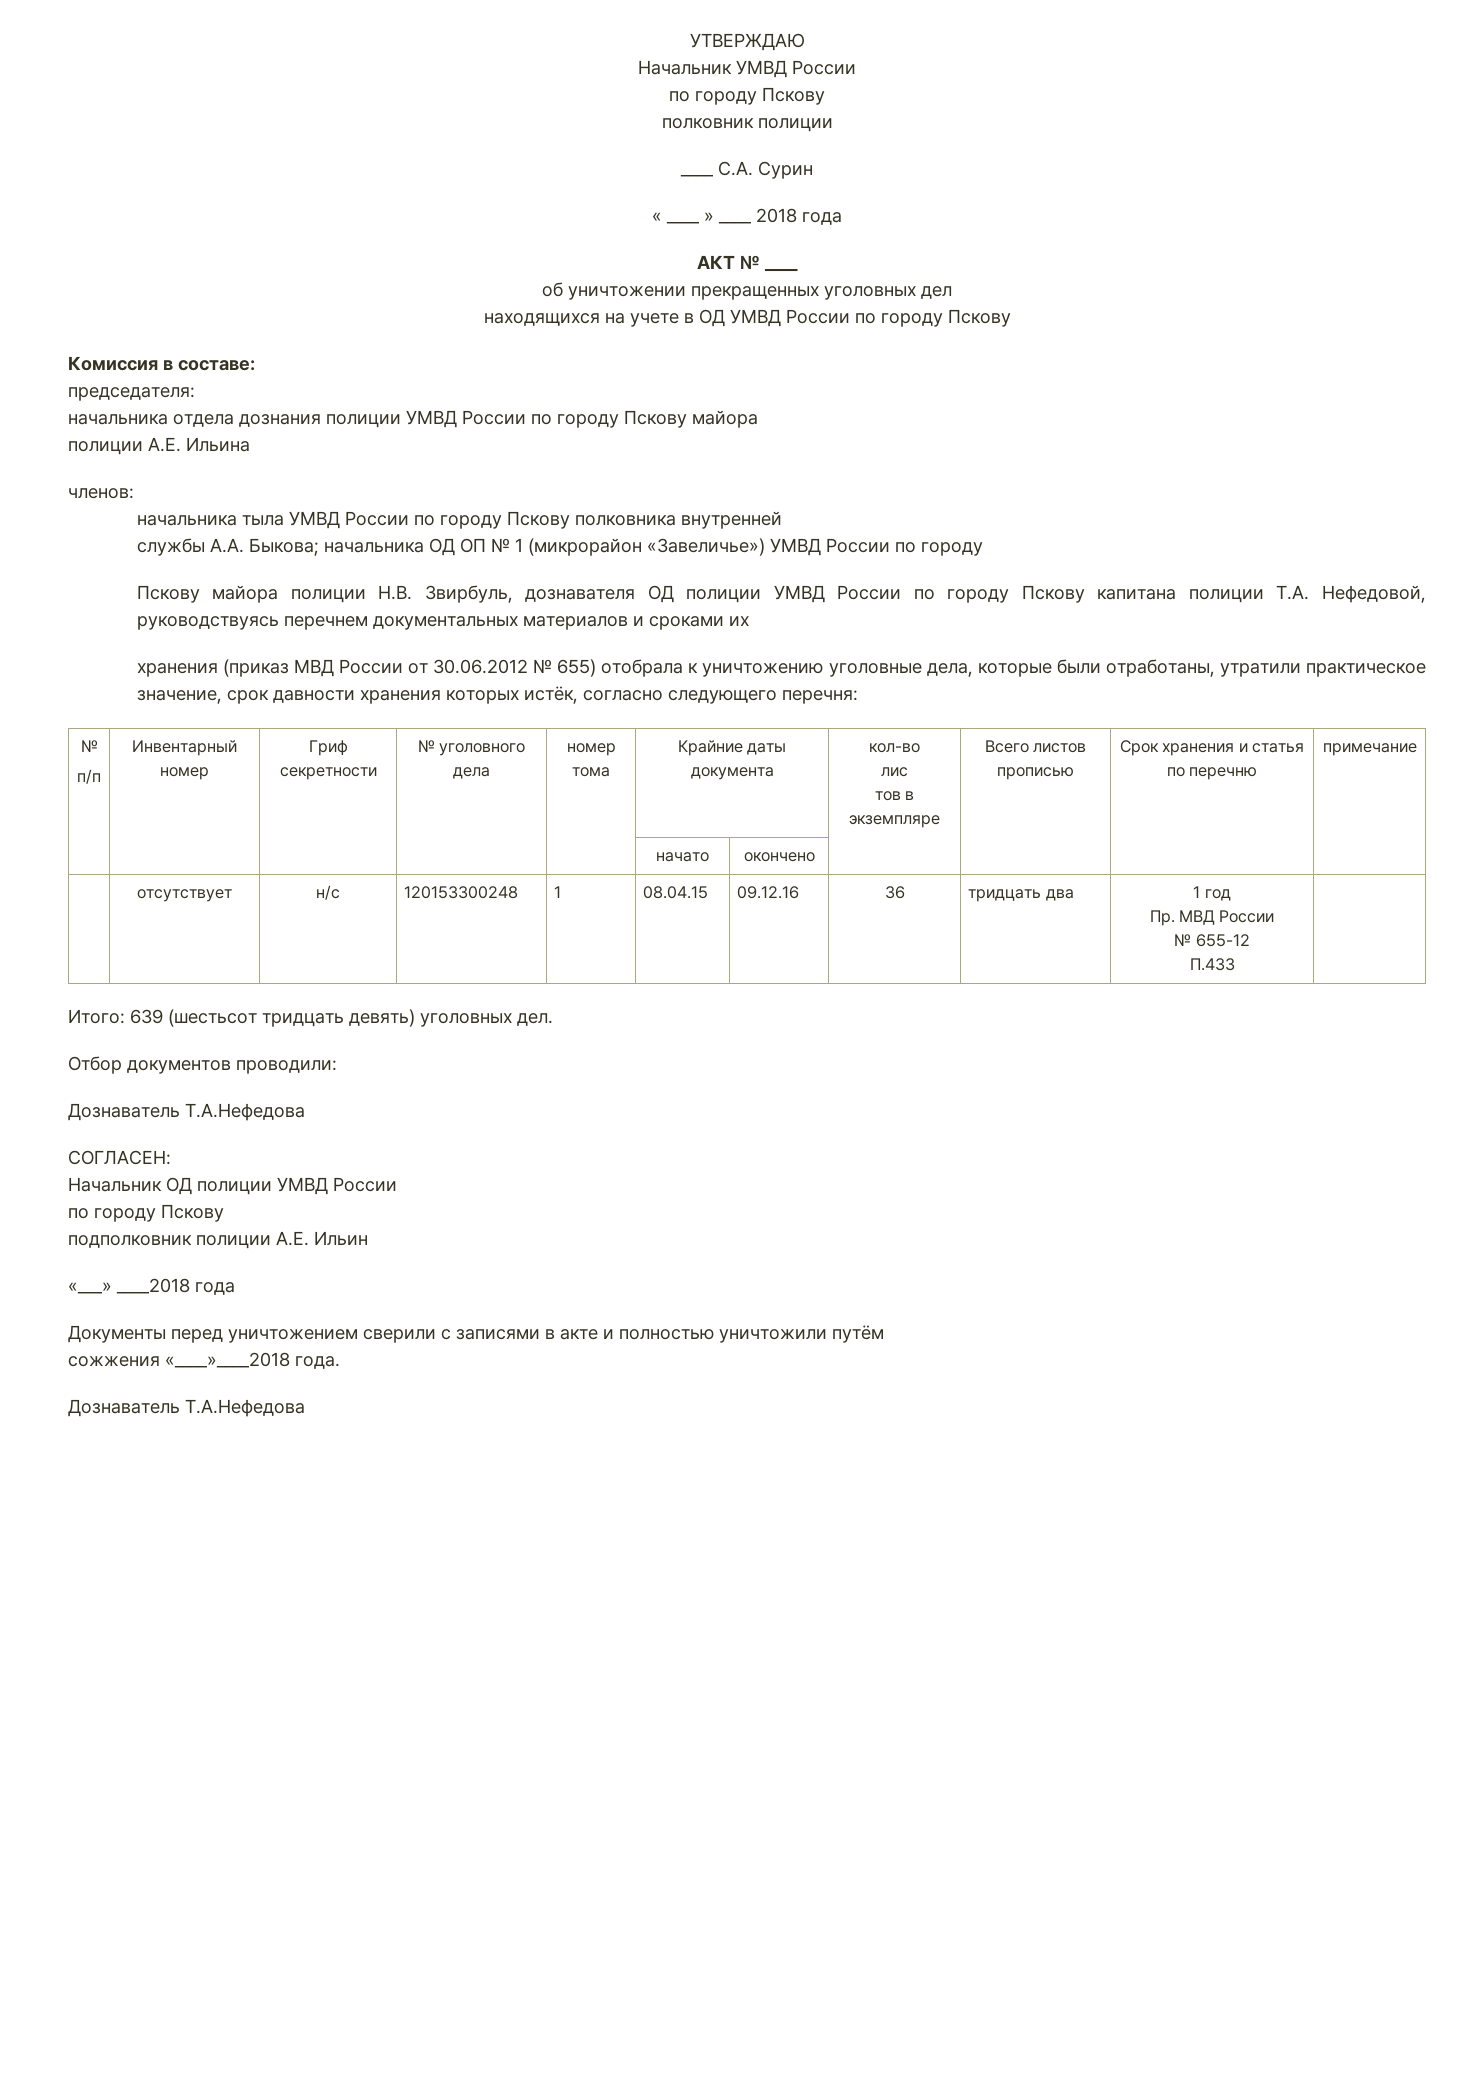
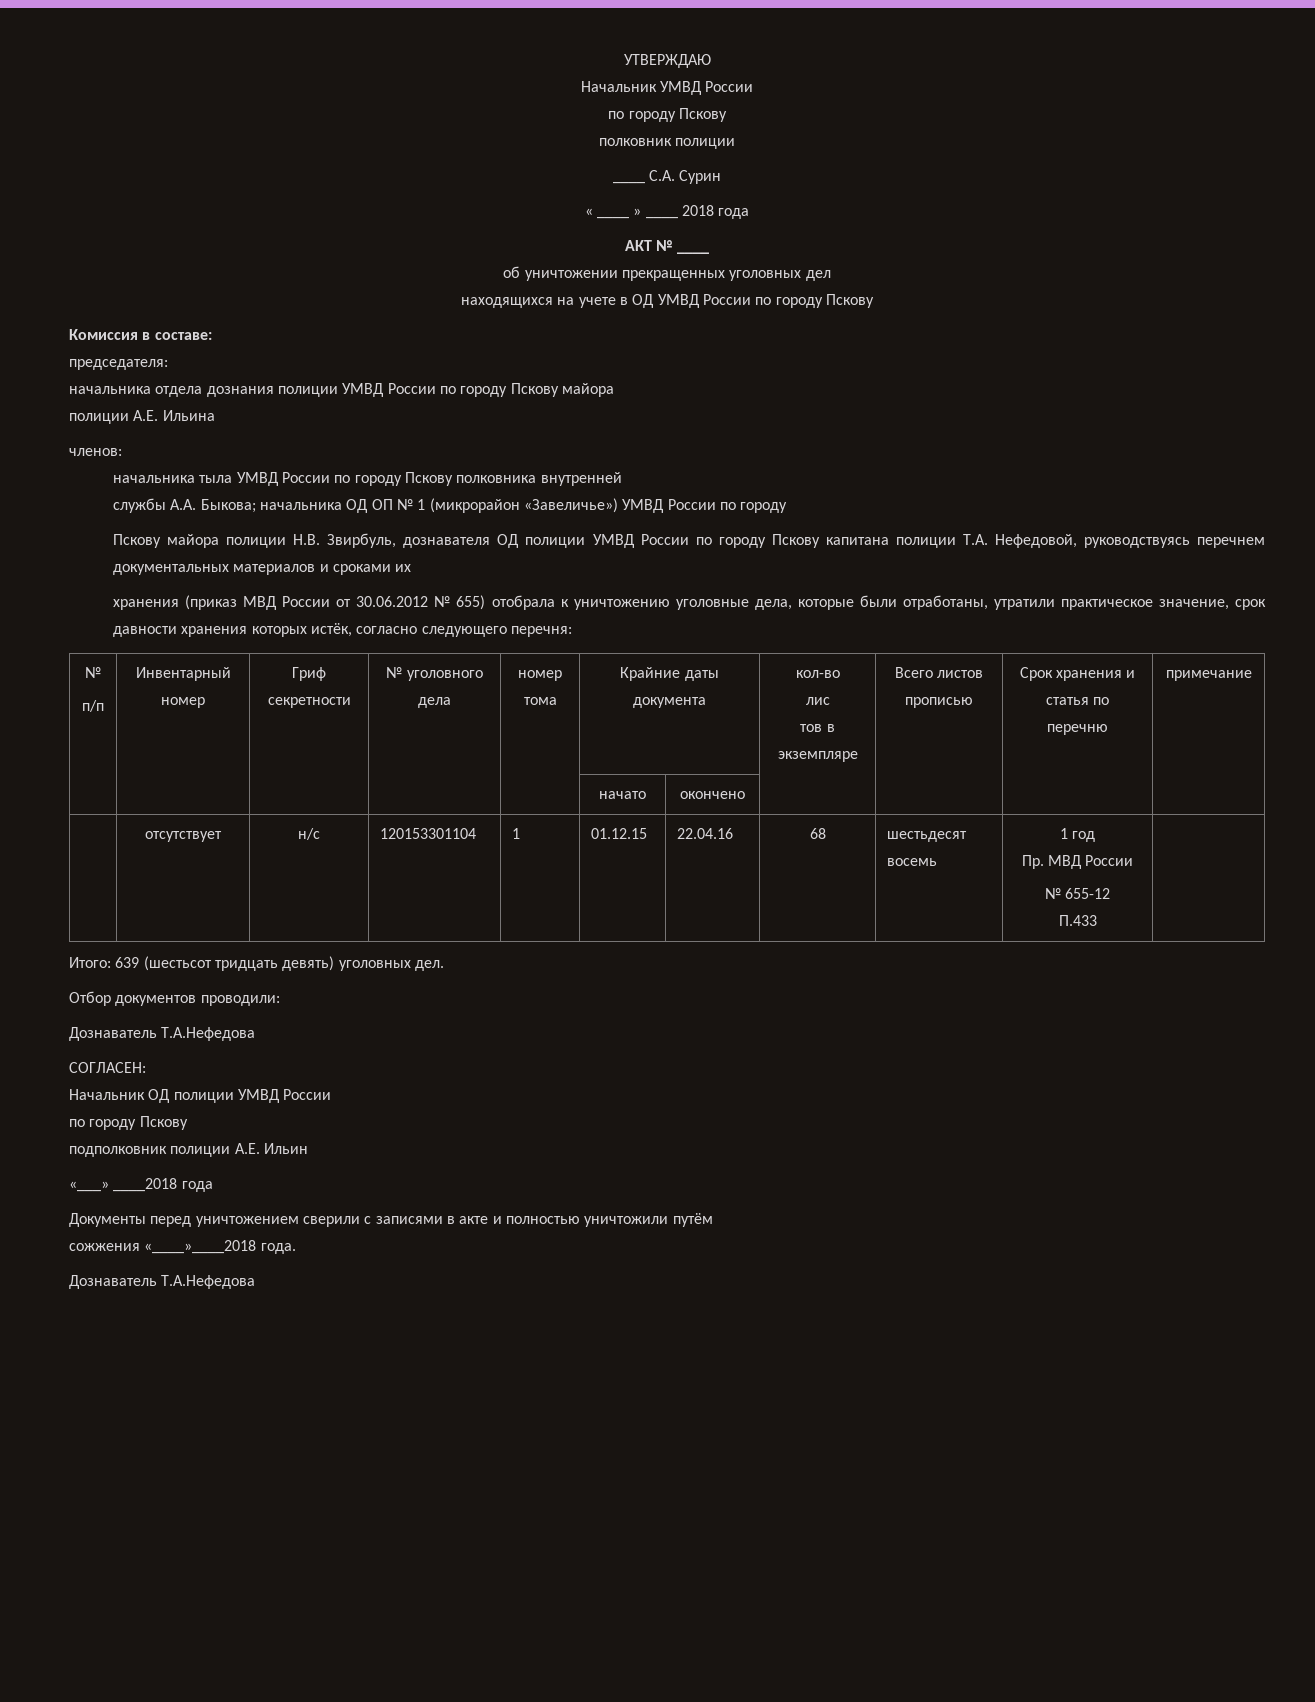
[404,886,519,899] [554,886,562,898] [643,886,709,899] [737,886,800,899] [884,886,905,899] [968,889,1074,902] 120153300248 | 1 | 08.04.15 | 09.12.16 | 36 | тридцать два -> [380,828,477,839] [512,828,521,839] [591,828,648,839] [677,828,734,839] [809,828,826,839] [887,831,968,842] [887,858,938,866] 120153301104 | 1 | 01.12.15 | 22.04.16 | 68 | шестьдесят восемь

